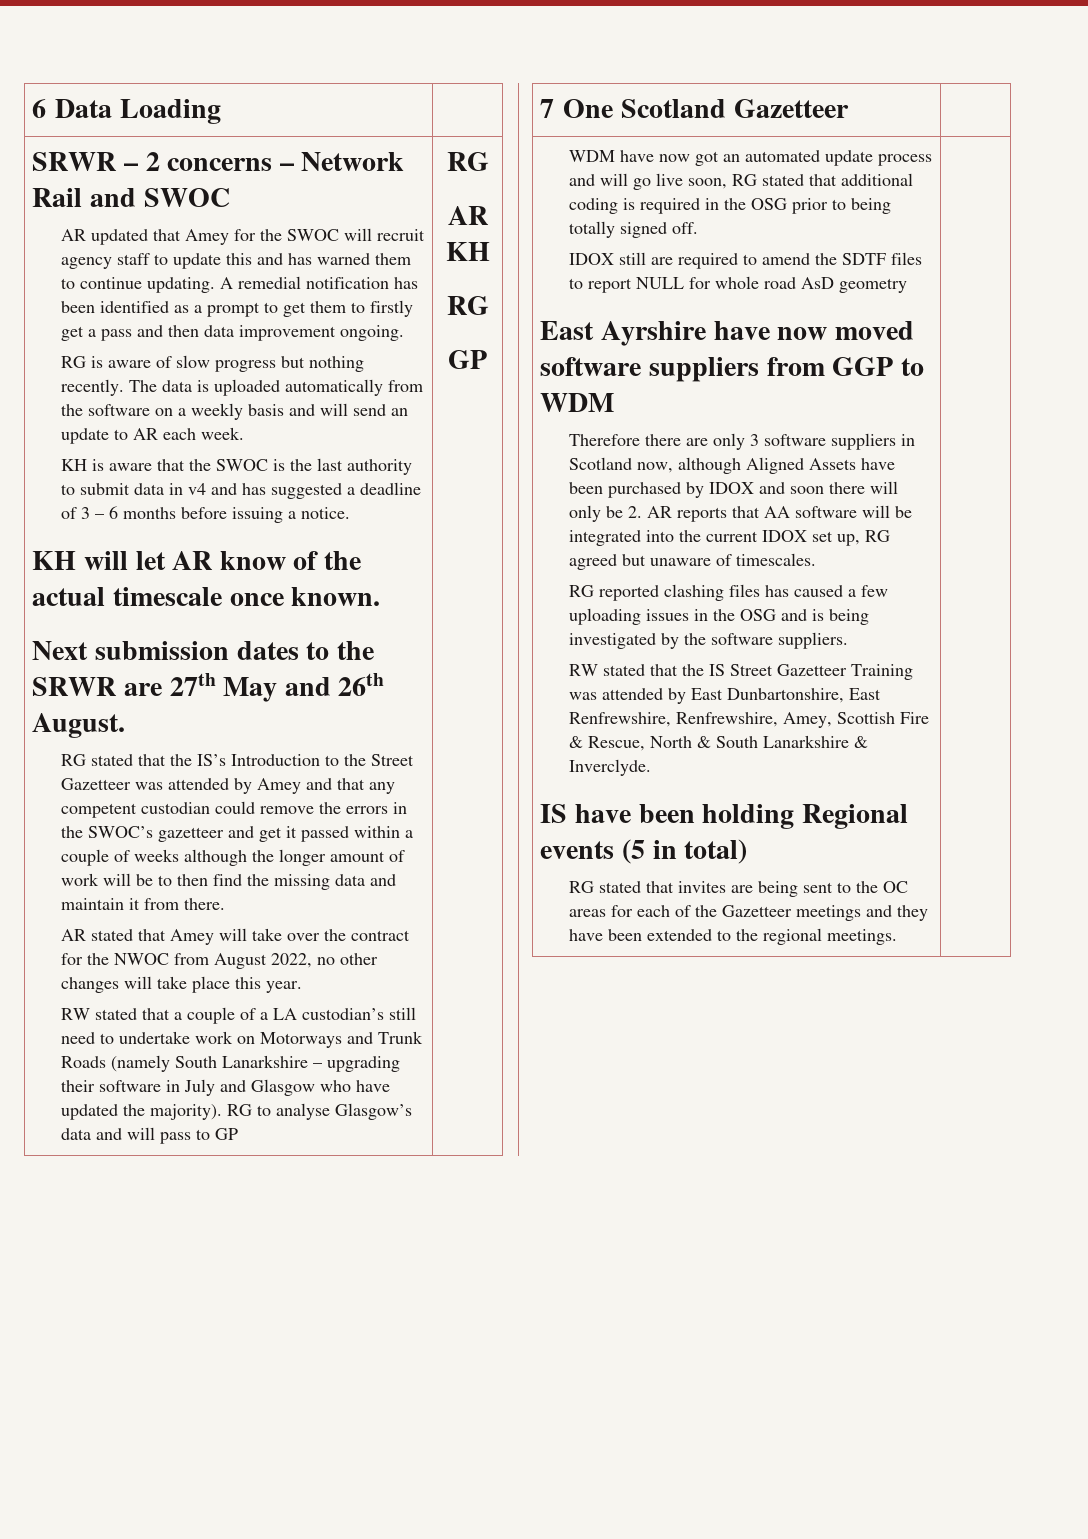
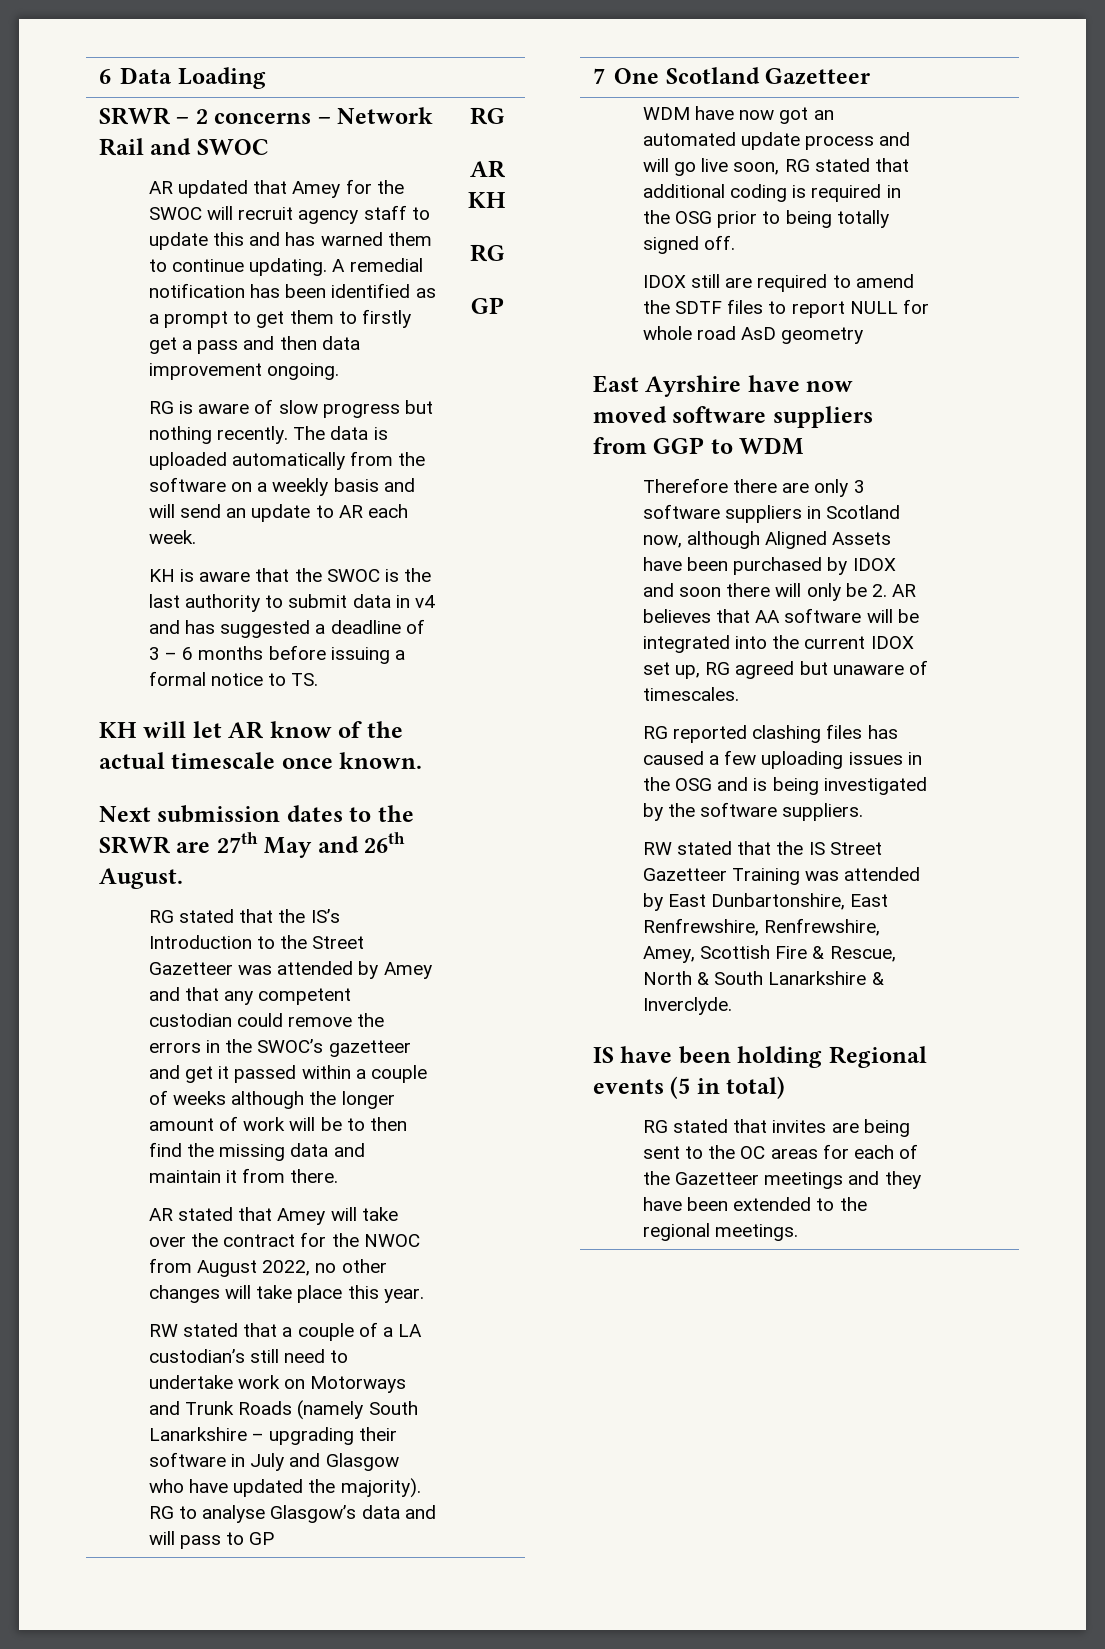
[301,507,351,519] notice. -> [149,671,319,686] formal notice to TS.
[677,507,728,522] reports -> [643,609,712,623] believes

